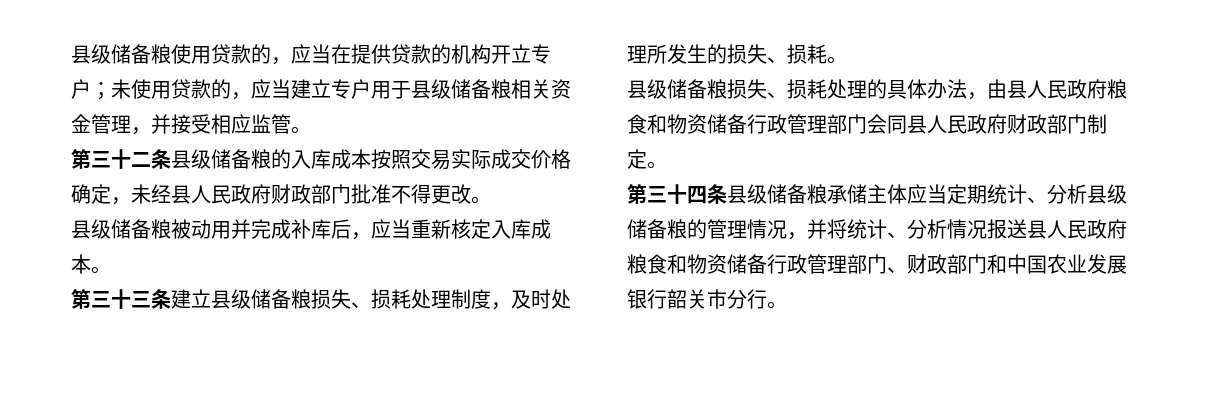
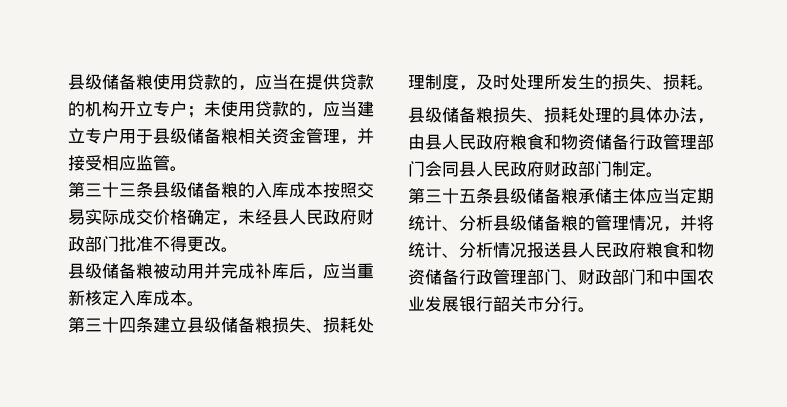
[131,152,151,167] 二 -> [119,183,136,197] 三
[131,291,151,308] 三 -> [119,317,136,333] 四
[687,186,707,204] 四 -> [459,189,476,203] 五

